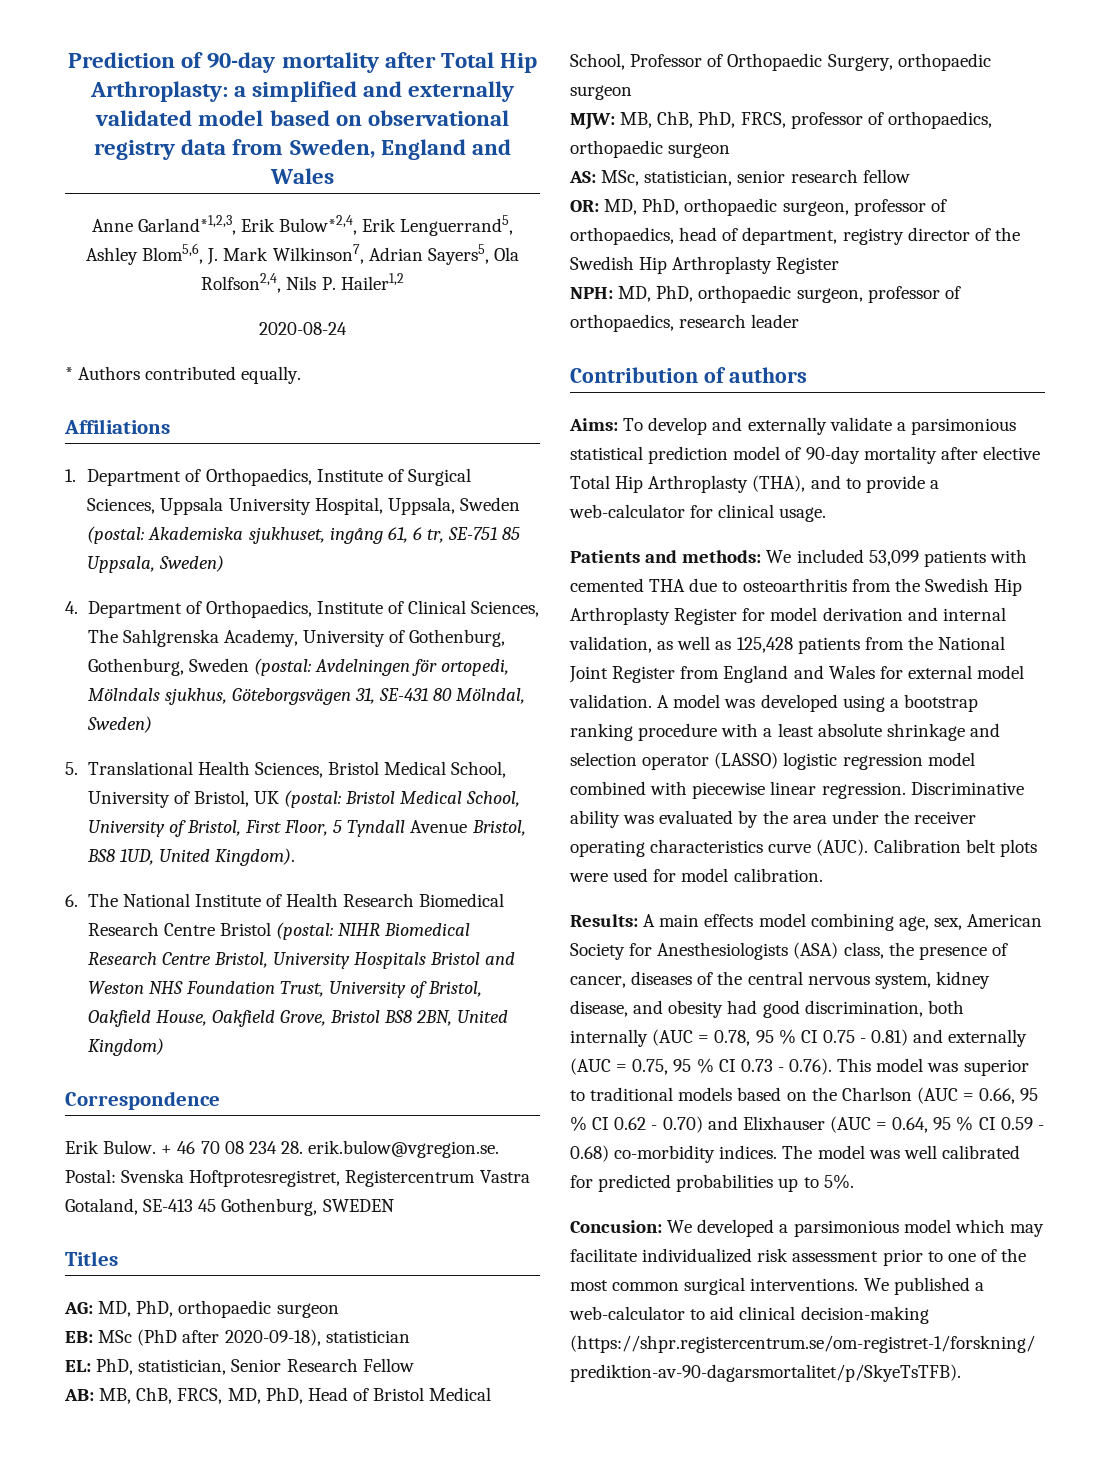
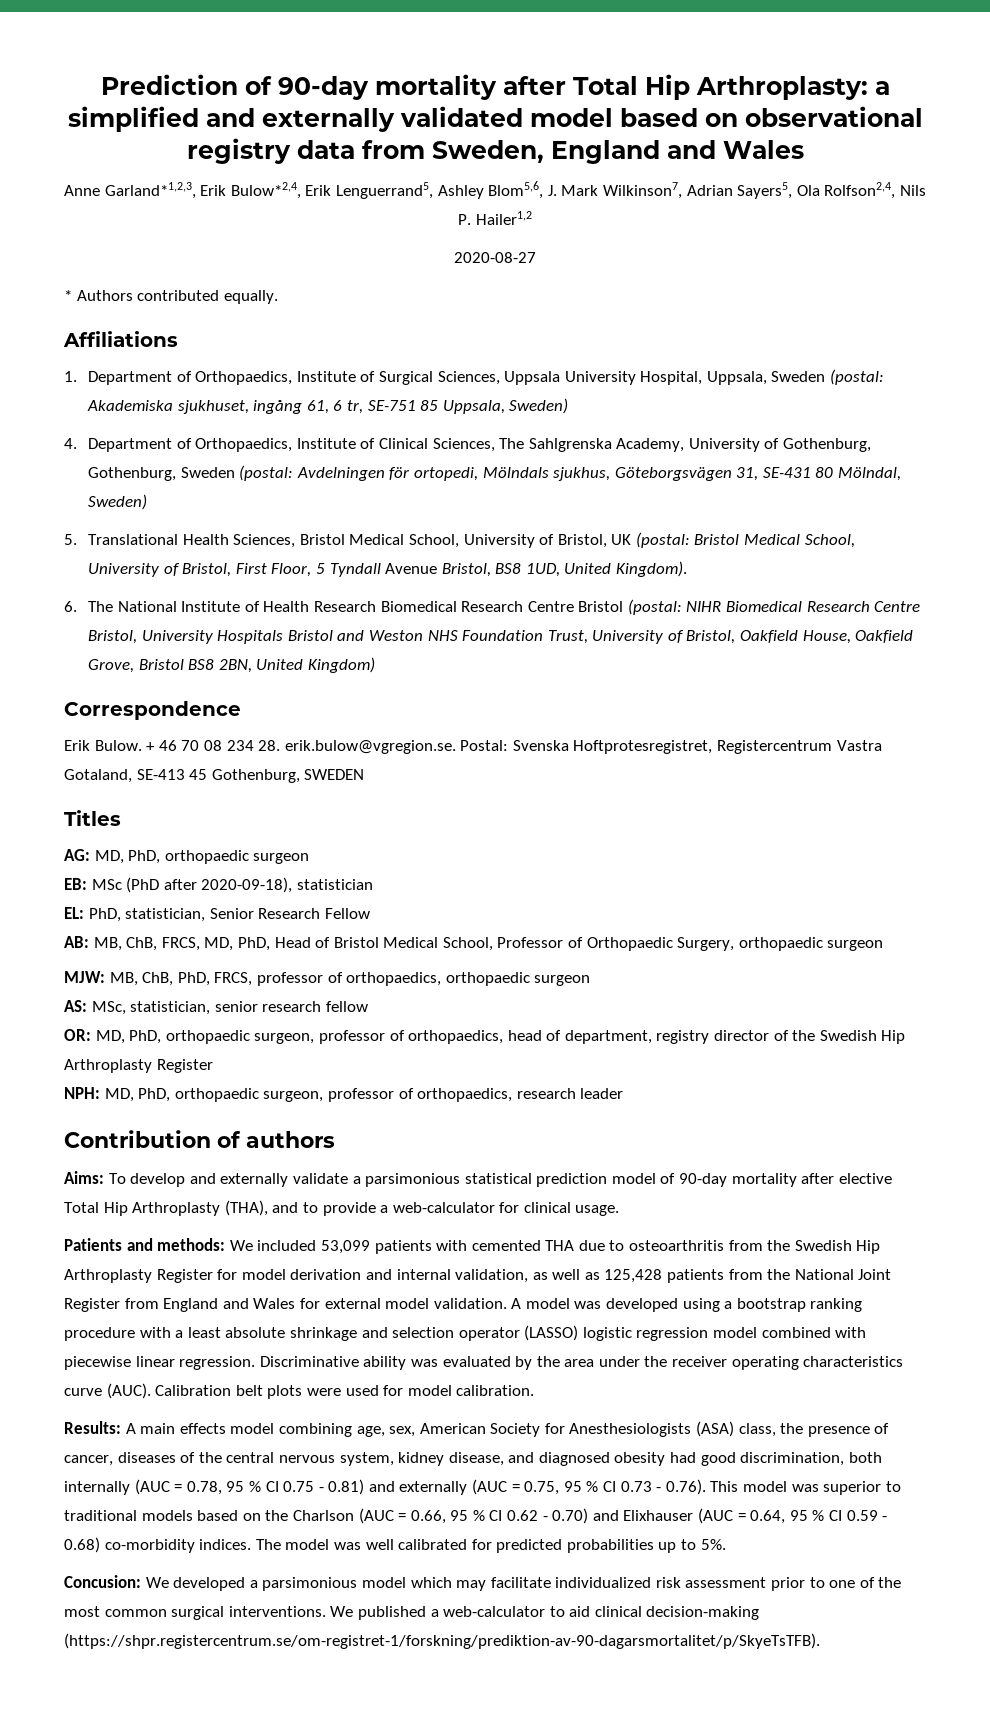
[259,322,347,335] 2020-08-24 -> [454,252,536,263] 2020-08-27
(664, 1007) none -> [538,1452,610,1466] diagnosed

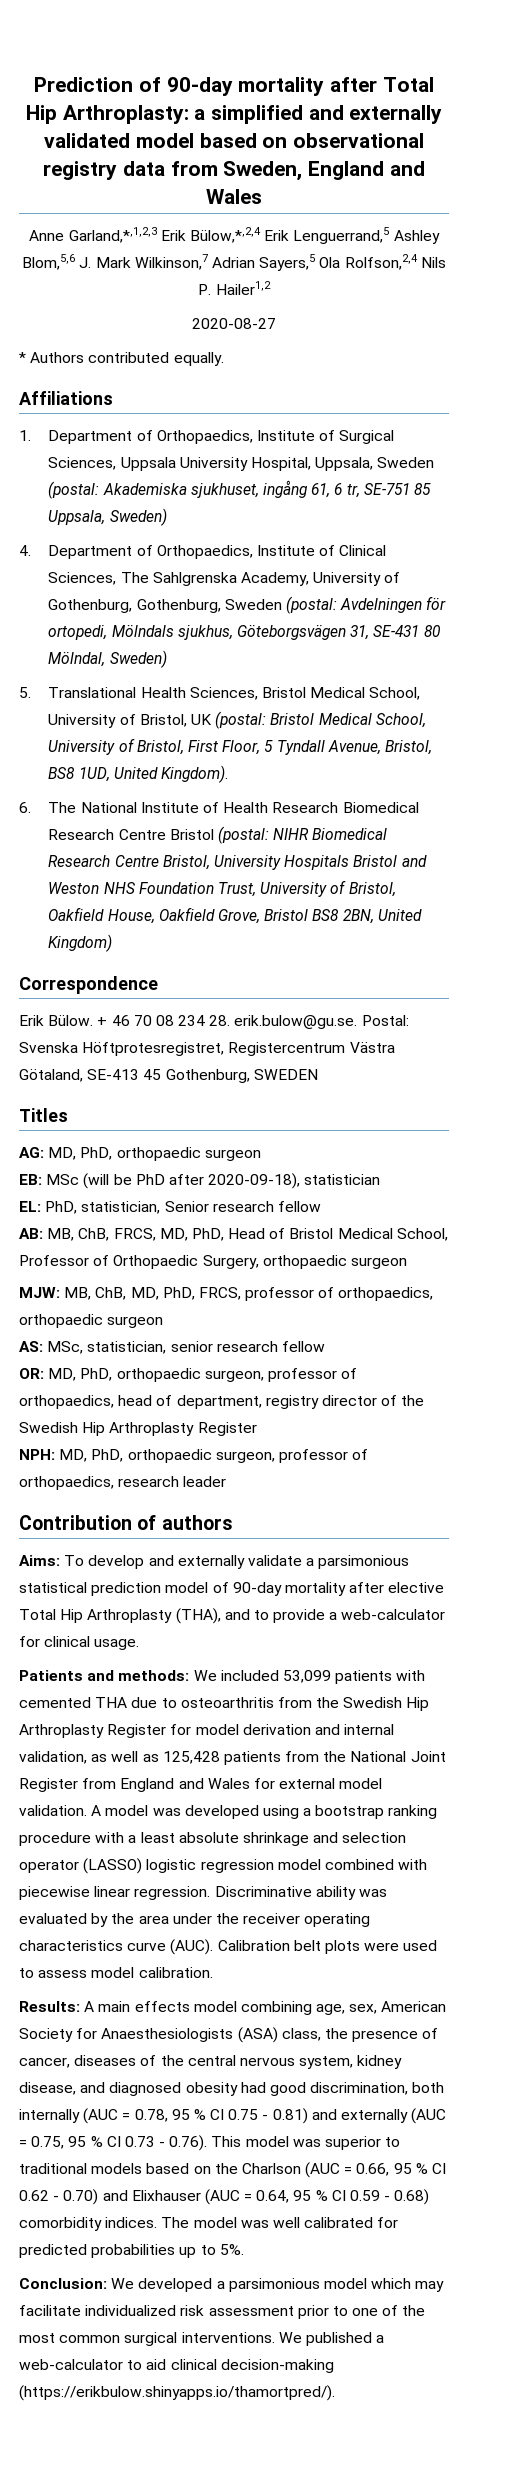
[104,181,896,199] Garland*1,2,3, Erik Bulow*2,4, Erik Lenguerrand5, Ashley Blom5,6, J. Mark Wilkinson7, Adrian Sayers5, Ola Rolfson2,4, -> [68,227,440,244] [22,254,418,271] Garland,*,1,2,3 Erik Bülow,*,2,4 Erik Lenguerrand,5 Ashley Blom,5,6 J. Mark Wilkinson,7 Adrian Sayers,5 Ola Rolfson,2,4
[385,563,438,574] Avenue -> [327,740,381,755] Avenue,
[94,740,142,751] Bulow. -> [48,1015,94,1026] Bülow.
[284,740,456,754] erik.bulow@vgregion.se. -> [234,1015,358,1029] erik.bulow@gu.se.
[573,740,882,754] [64,769,132,783] Hoftprotesregistret, Registercentrum Vastra Gotaland, -> [82,1042,395,1056] [19,1069,83,1082] Höftprotesregistret, Registercentrum Västra Götaland,
[126,877,160,893] (PhD -> [83,1173,165,1189] (will be PhD
[258,908,370,919] Research Fellow -> [212,1201,321,1212] research fellow
(174, 979) none -> [130,1287,159,1300] MD,
[383,1385,404,1396] for -> [19,1968,88,1978] to assess
[569,1423,692,1437] Anesthesiologists -> [101,2028,234,2042] Anaesthesiologists
[104,1539,195,1553] co-morbidity -> [19,2217,102,2231] comorbidity
[64,1575,141,1588] Concusion: -> [19,2278,107,2289] Conclusion:
[64,1633,820,1649] (https://shpr.registercentrum.se/om-registret-1/forskning/prediktion-av-90-dagarsmortalitet/p/SkyeTsTFB). -> [19,2385,335,2401] (https://erikbulow.shinyapps.io/thamortpred/).

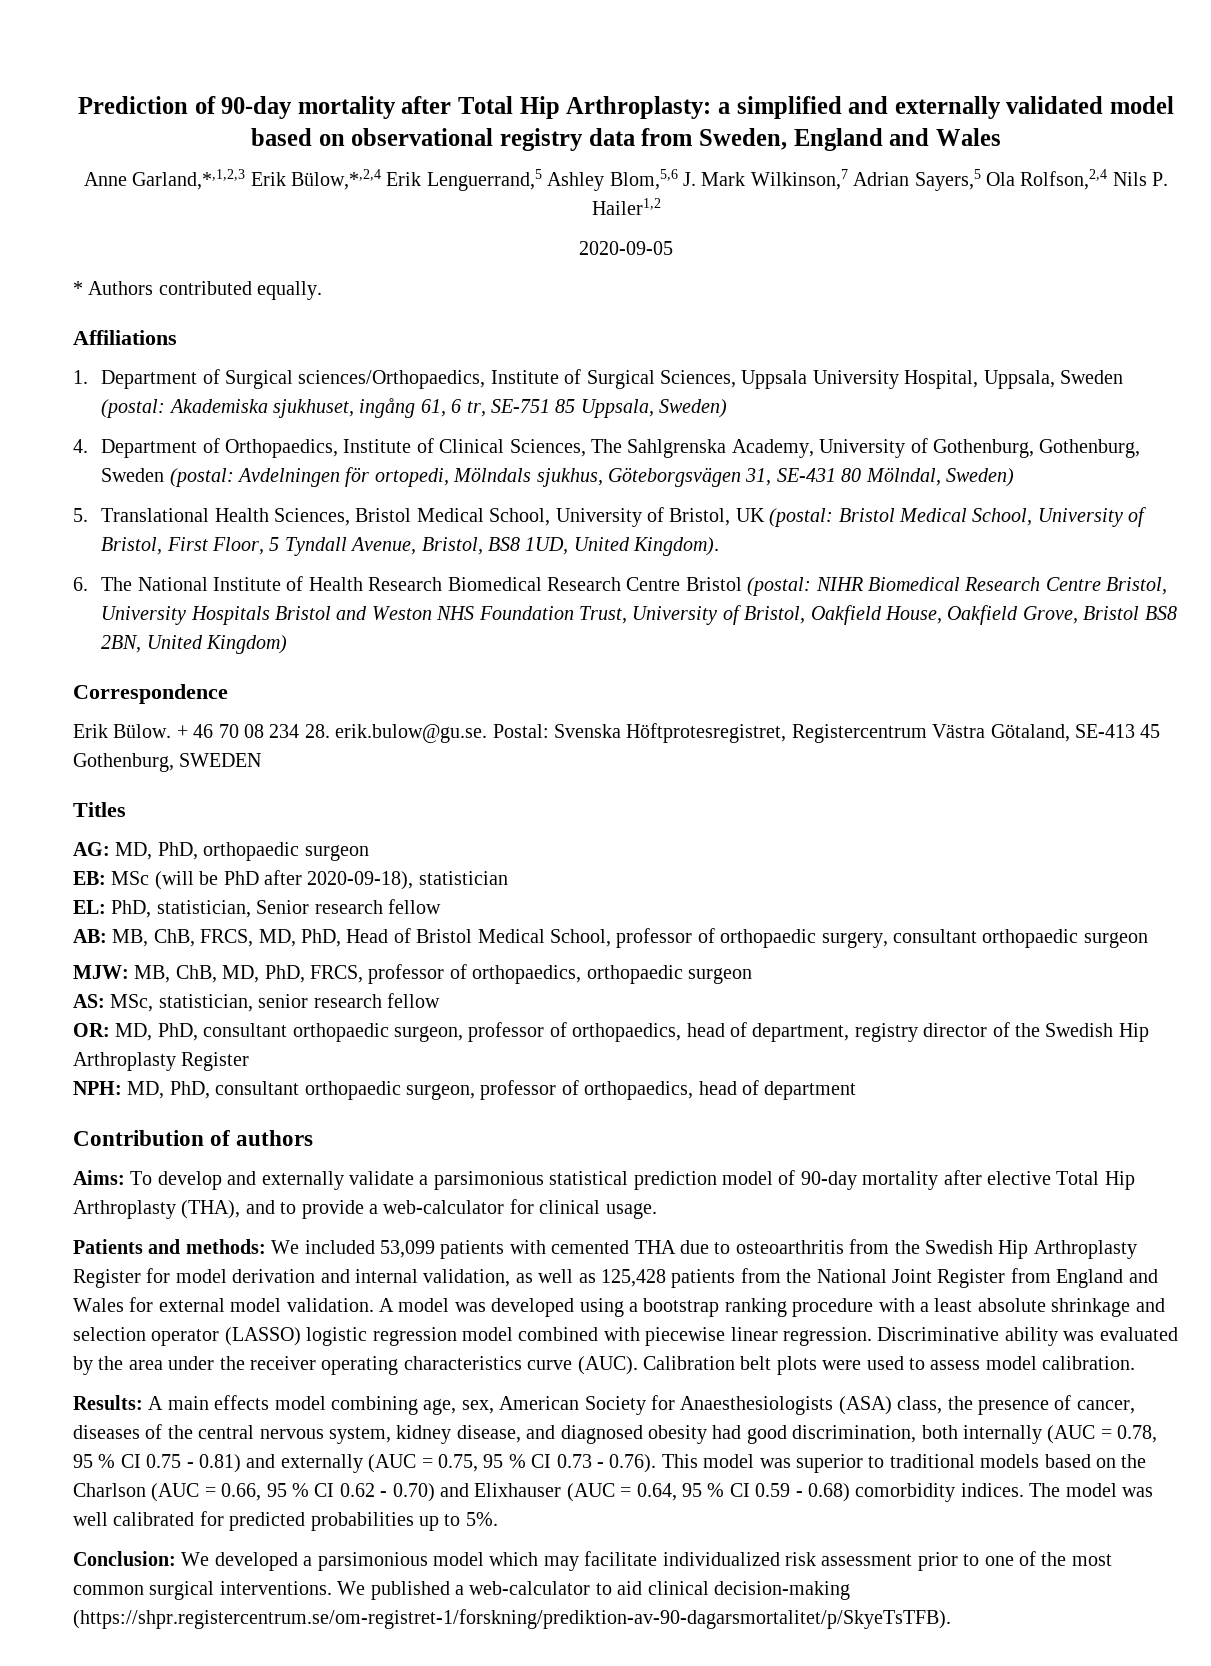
[192,318,276,329] 2020-08-27 -> [579,241,673,255] 2020-09-05
[156,430,253,444] Orthopaedics, -> [225,370,486,389] Surgical sciences/Orthopaedics,
[19,1255,259,1269] Professor of Orthopaedic Surgery, -> [616,928,977,948] professor of orthopaedic surgery, consultant
(113, 1374) none -> [203,1023,288,1037] consultant
[127,1449,369,1463] [19,1476,227,1490] orthopaedic surgeon, professor of orthopaedics, research leader -> [215,1080,857,1100] consultant orthopaedic surgeon, professor of orthopaedics, head of department
[19,2385,335,2401] (https://erikbulow.shinyapps.io/thamortpred/). -> [73,1609,951,1629] (https://shpr.registercentrum.se/om-registret-1/forskning/prediktion-av-90-dagarsmortalitet/p/SkyeTsTFB).

